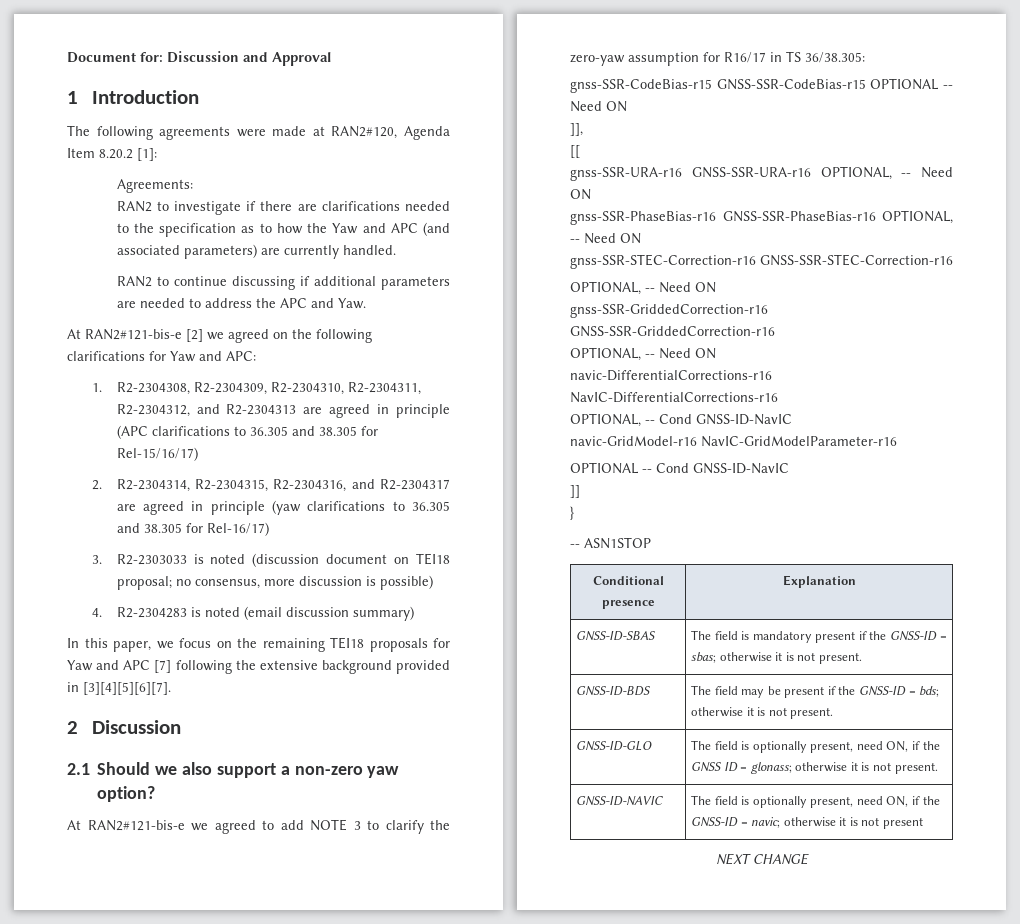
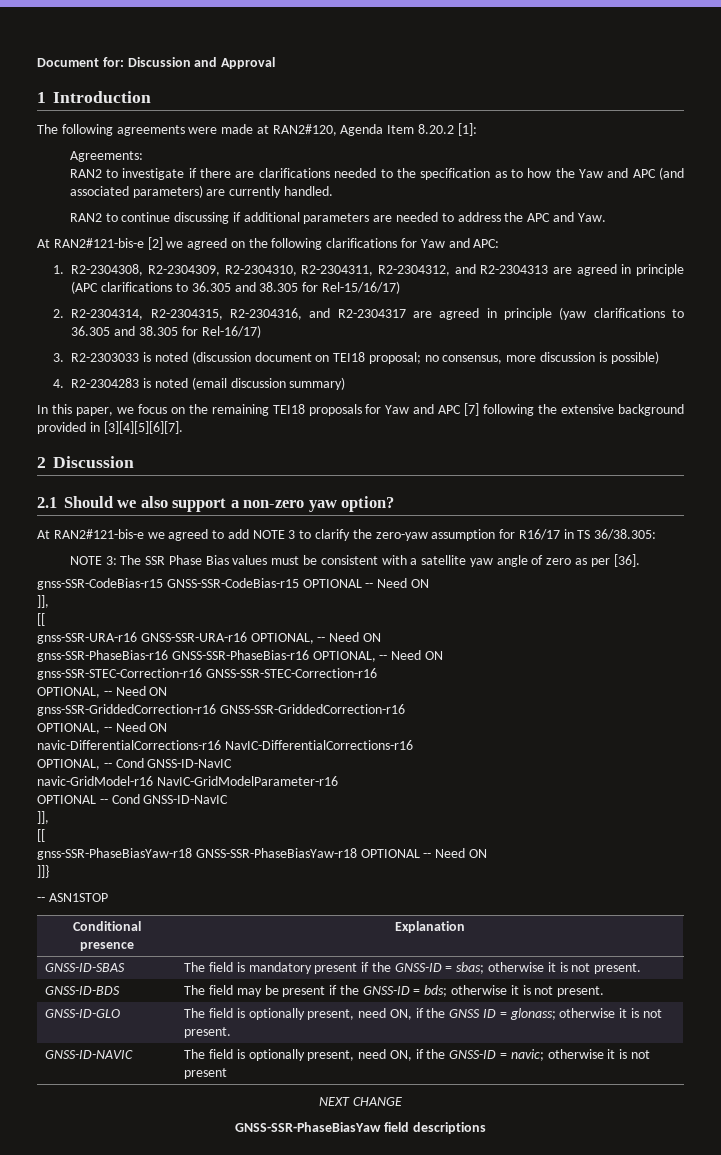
(865, 57) none -> [69,554,640,567] // NOTE 3: The SSR Phase Bias values must be consistent with a satellite yaw angle of zero as per [36].
[570,485,580,498] [570,506,574,520] ]] // } -> [37,811,49,824] [37,829,45,842] [37,848,487,860] [37,865,49,878] ]], // [[ // gnss-SSR-PhaseBiasYaw-r18 GNSS-SSR-PhaseBiasYaw-r18 OPTIONAL -- Need ON // ]]}
(809, 859) none -> [235,1122,486,1134] // GNSS-SSR-PhaseBiasYaw field descriptions

